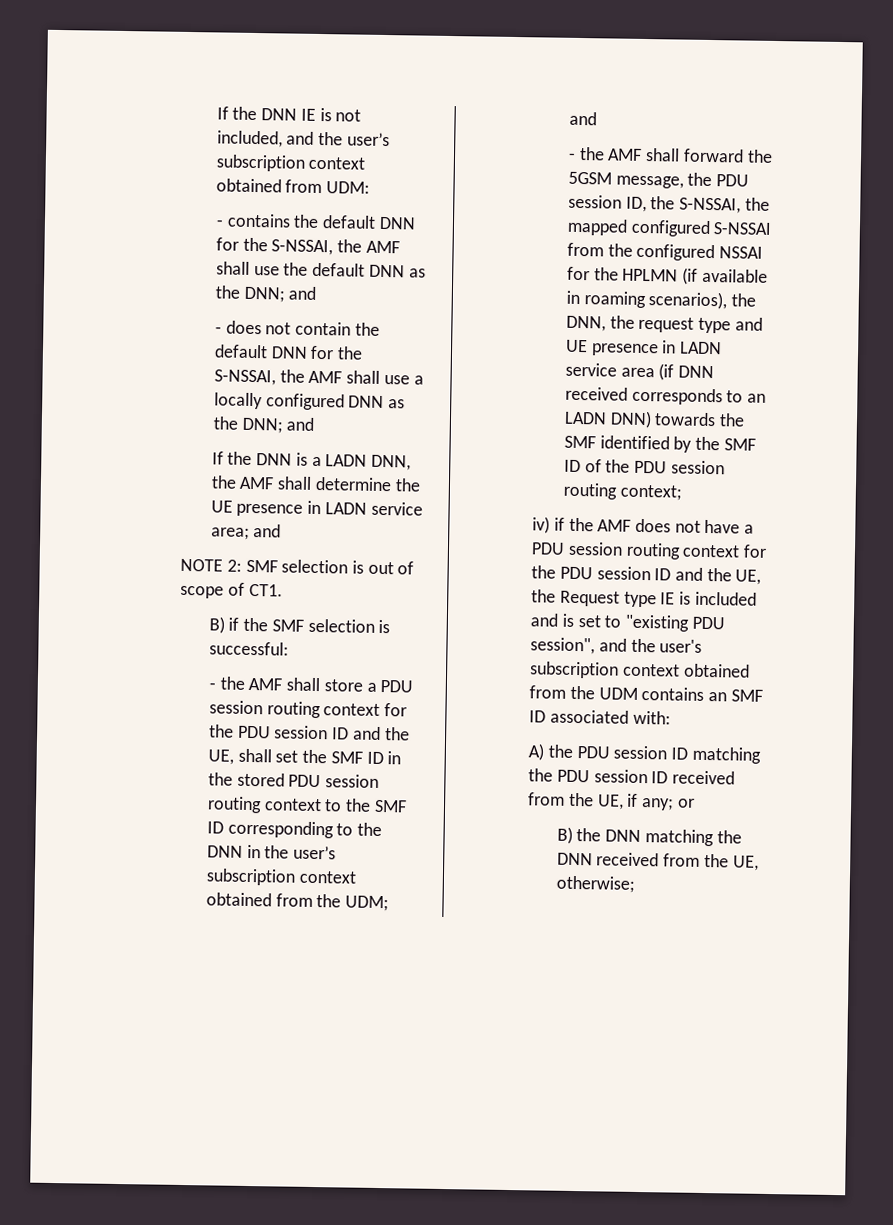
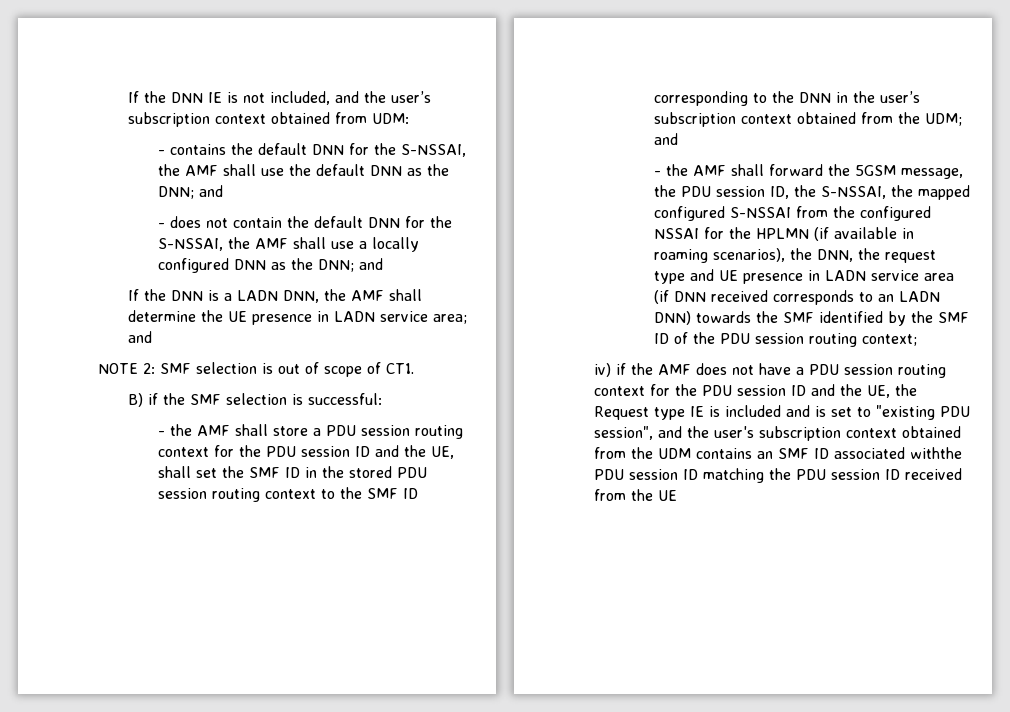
[632,710,671,725] [528,743,573,761] with: // A) the -> [910,447,963,459] withthe
[596,793,695,811] [556,826,742,847] [556,852,759,871] [555,875,635,893] UE, if any; or // B) the DNN matching the DNN received from the UE, otherwise; -> [658,490,678,501] UE

